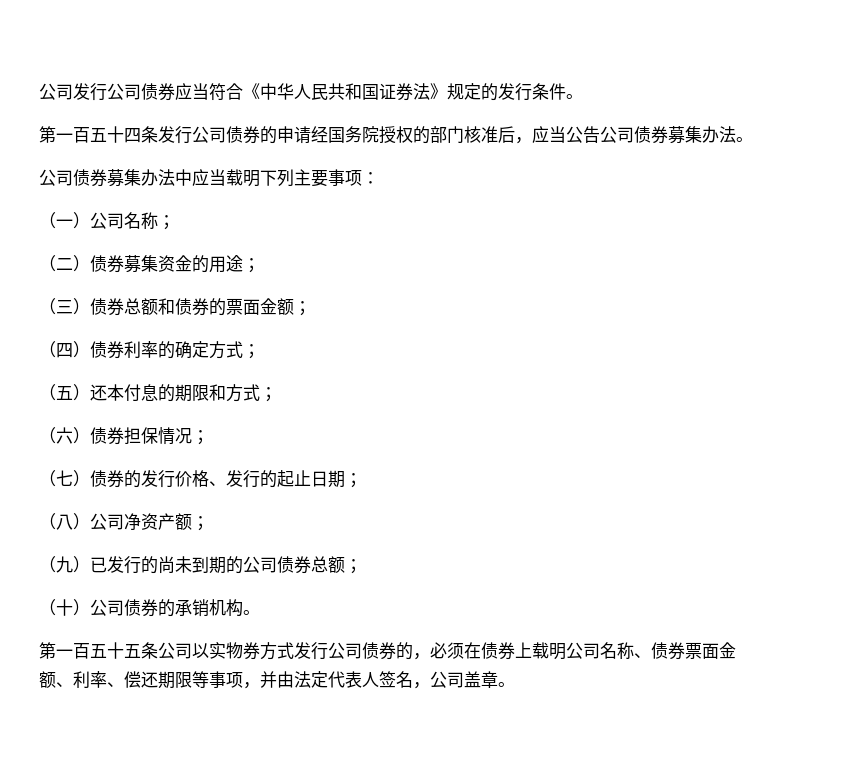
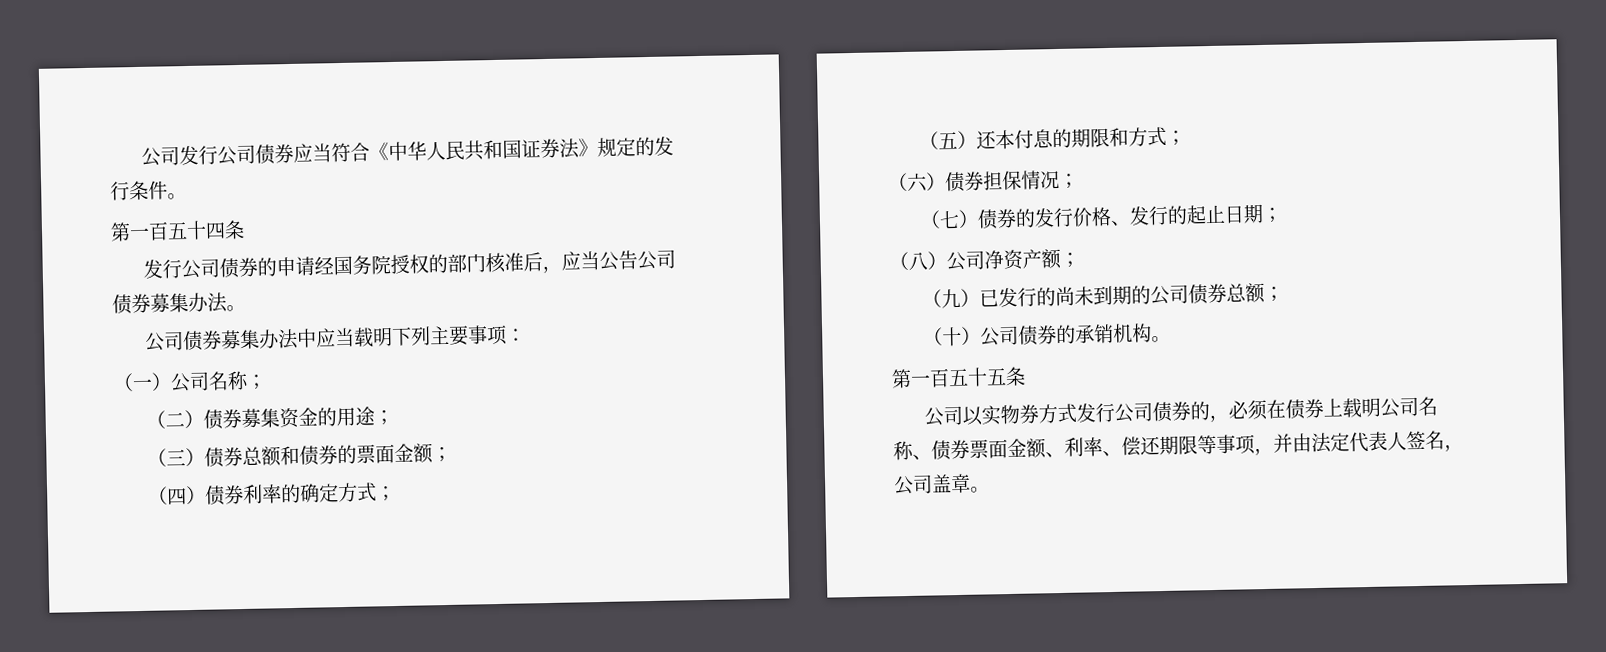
(158, 134) none -> (245, 229) //
(158, 650) none -> (1026, 376) //

